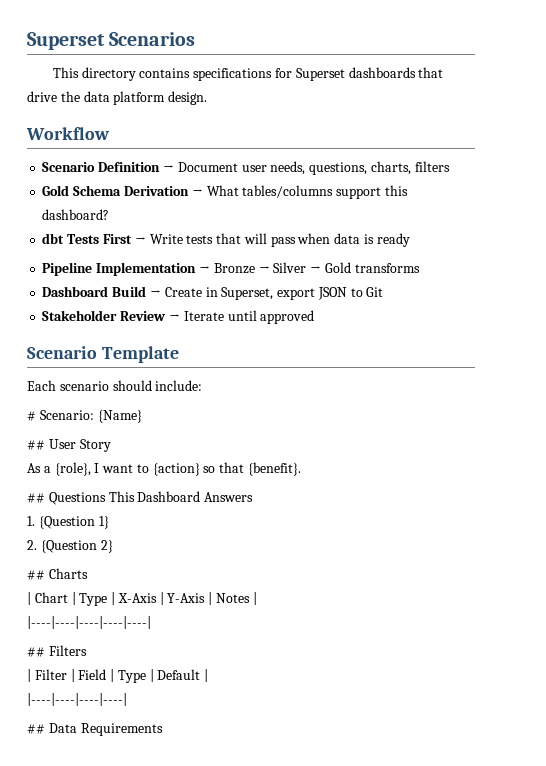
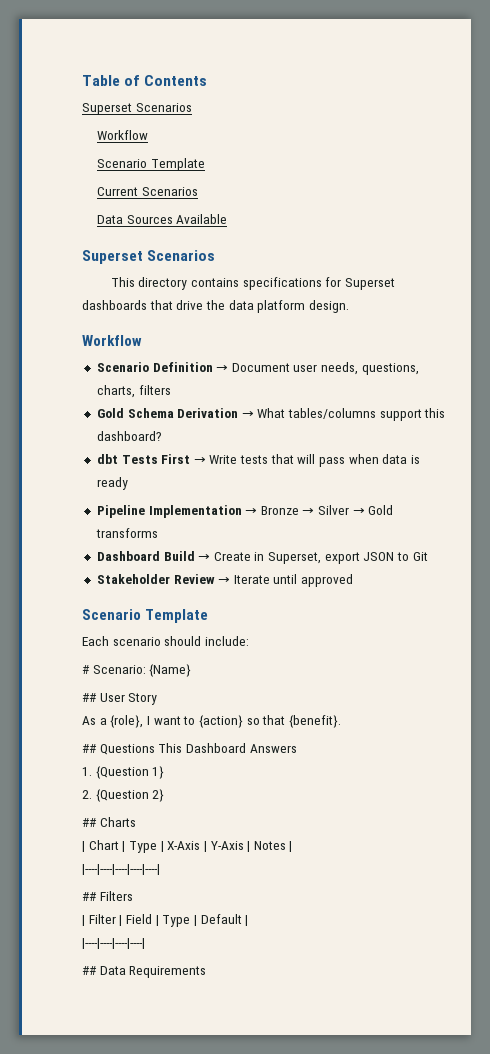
(27, 41) none -> [82,75,208,86] [82,103,192,115] [96,130,148,140] [96,158,205,171] [96,187,198,196] [96,214,228,224] Table of Contents // Superset Scenarios // Workflow // Scenario Template // Current Scenarios // Data Sources Available //

